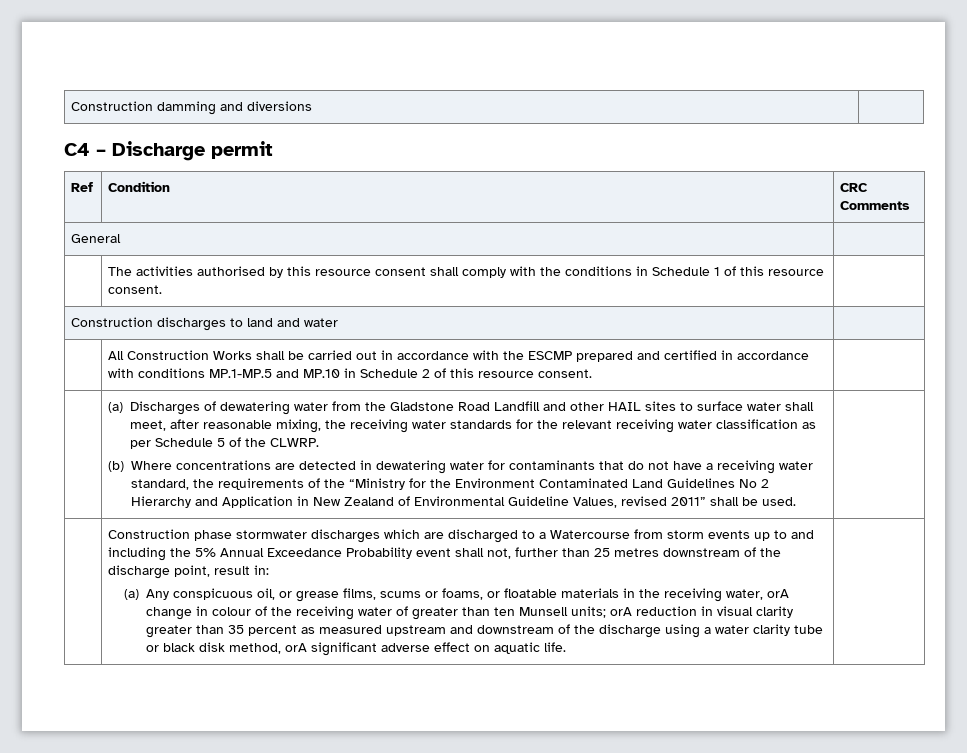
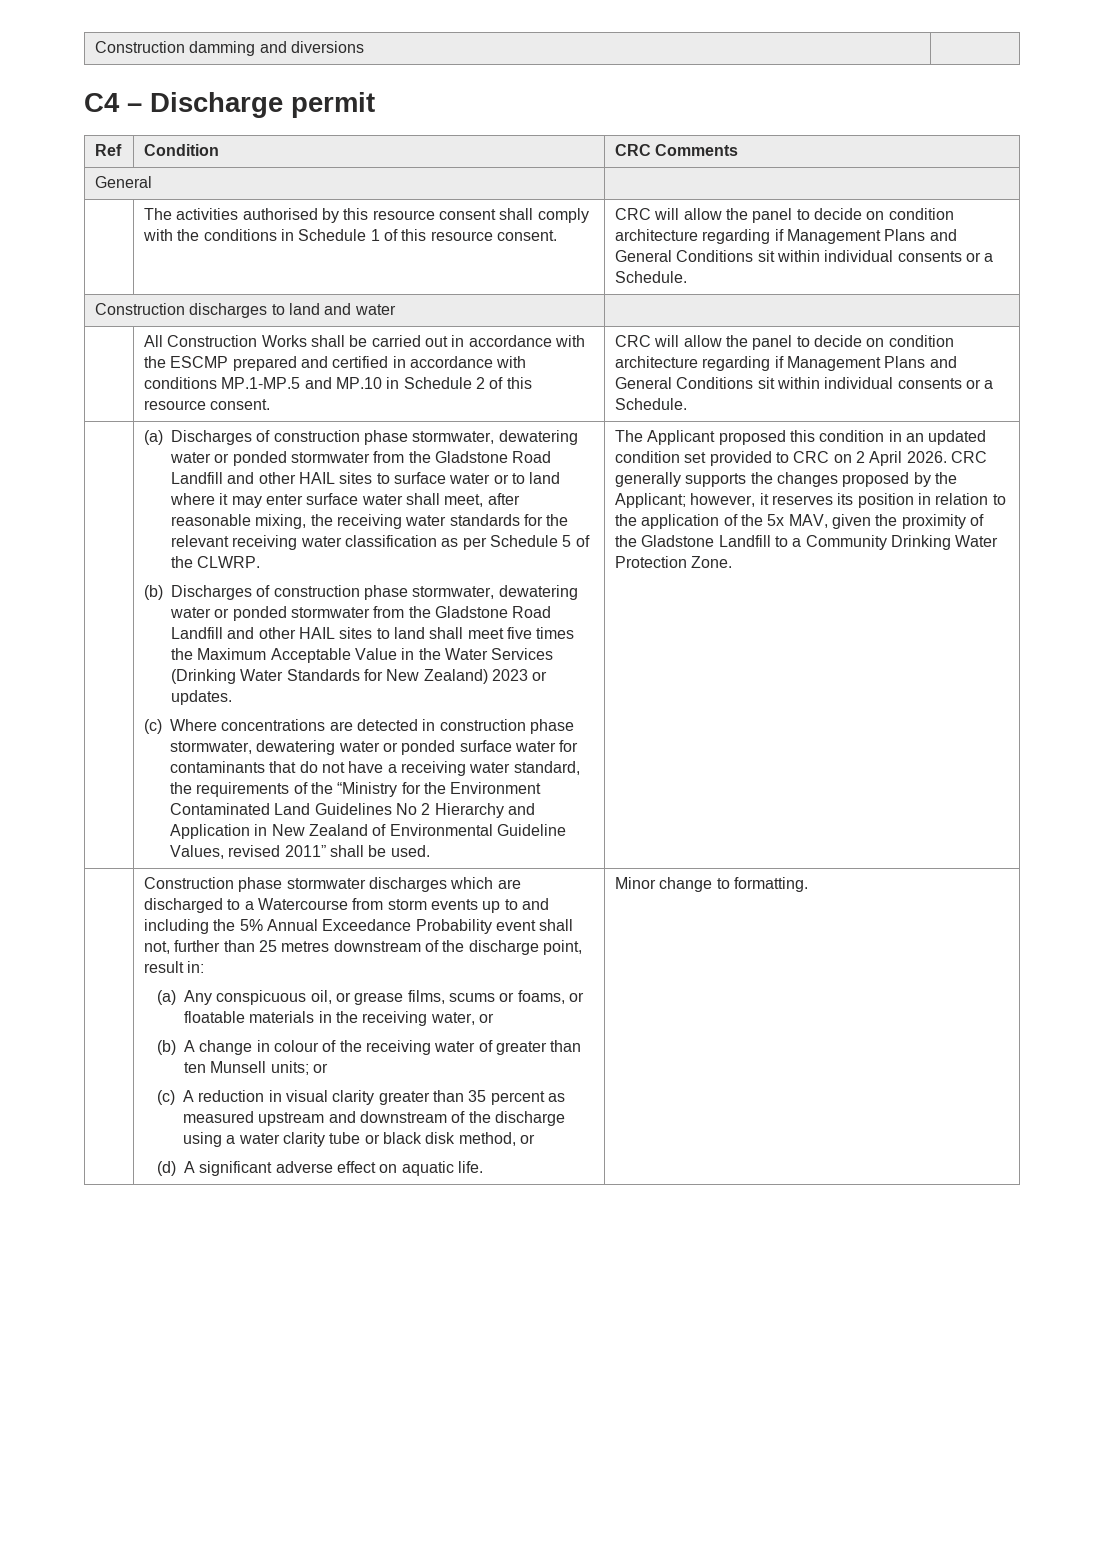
(163, 289) none -> [615,208,954,223] [615,229,957,244] [615,250,994,262] [615,271,688,283] CRC will allow the panel to decide on condition architecture regarding if Management Plans and General Conditions sit within individual consents or a Schedule.
[108,401,329,415] // | (a) Discharges of dewatering water -> [615,335,954,350] [615,356,957,371] [615,377,994,389] [615,398,688,410] [144,430,578,445] [170,451,371,466] CRC will allow the panel to decide on condition architecture regarding if Management Plans and General Conditions sit within individual consents or a Schedule. // | (a) Discharges of construction phase stormwater, dewatering water or ponded stormwater
(782, 406) none -> [493,472,561,484] [170,493,403,508] or to land where it may enter surface water
(125, 466) none -> [171,585,578,600] [170,606,552,621] [171,627,575,639] [171,648,554,663] [171,669,548,684] [171,690,233,705] [144,719,163,734] Discharges of construction phase stormwater, dewatering water or ponded stormwater from the Gladstone Road Landfill and other HAIL sites to land shall meet five times the Maximum Acceptable Value in the Water Services (Drinking Water Standards for New Zealand) 2023 or updates. // (c)
[376,460,447,474] dewatering -> [439,719,575,734] [170,740,512,755] construction phase stormwater, dewatering water or ponded surface
(797, 501) none -> [615,430,987,445] [615,451,988,466] [615,472,958,487] [615,493,1006,508] [615,514,985,529] [615,535,999,550] [615,556,733,568] The Applicant proposed this condition in an updated condition set provided to CRC on 2 April 2026. CRC generally supports the changes proposed by the Applicant; however, it reserves its position in relation to the application of the 5x MAV, given the proximity of the Gladstone Landfill to a Community Drinking Water Protection Zone.
[766,589,789,598] orA -> [478,1013,494,1023] [156,1040,195,1055] or // (b) A
[609,607,632,616] orA -> [312,1063,328,1073] [156,1090,194,1105] or // (c) A
[284,643,307,652] orA -> [519,1134,535,1144] [156,1161,195,1176] or // (d) A
(566, 647) none -> [615,877,809,892] Minor change to formatting.

